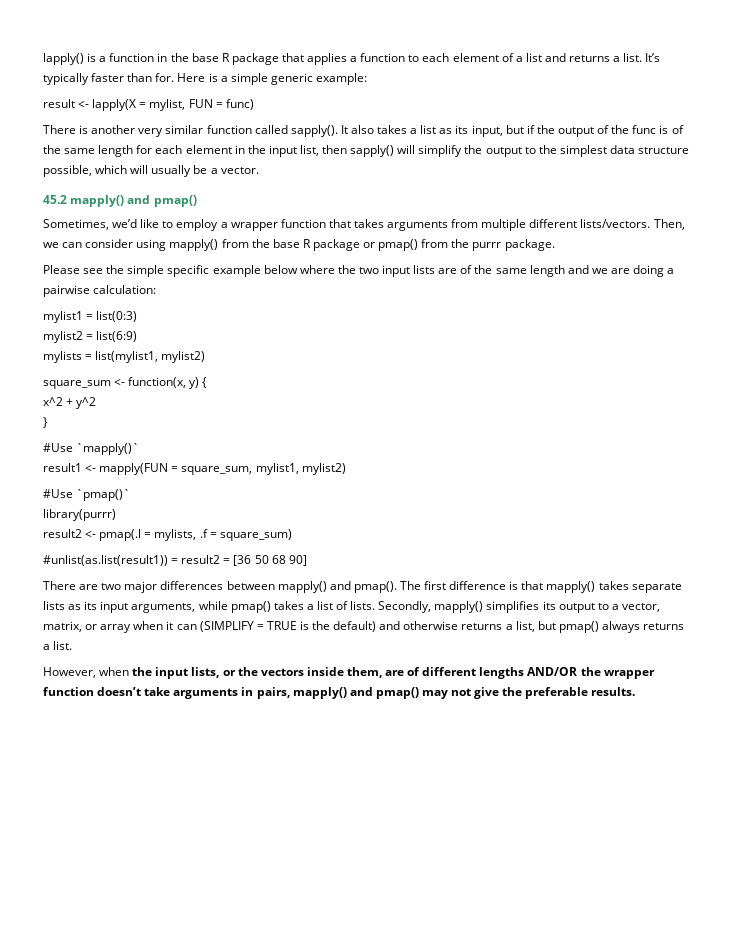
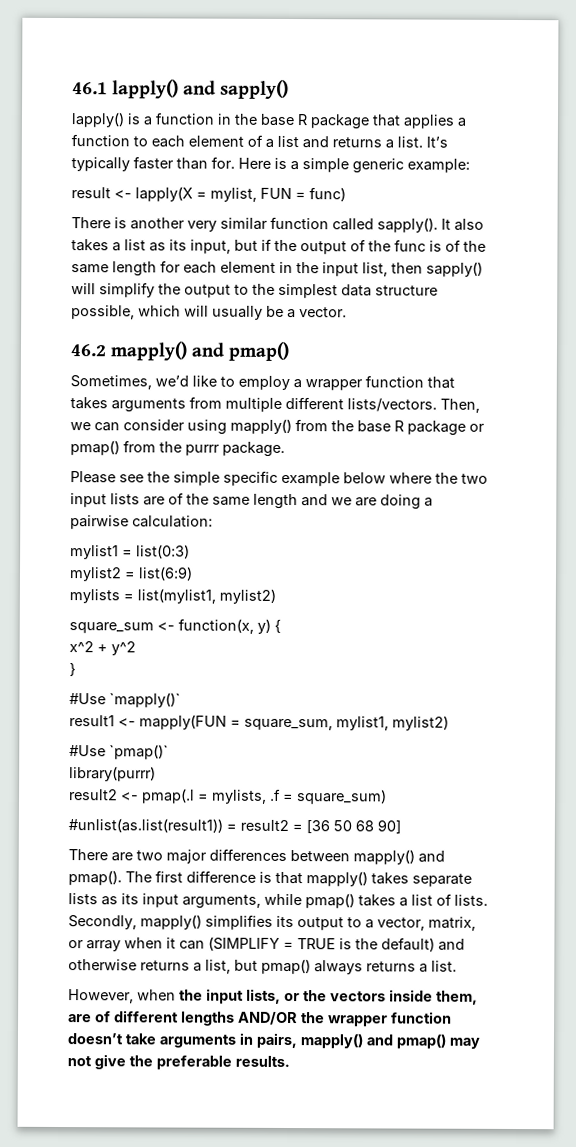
(43, 59) none -> [72,79,290,100] 46.1 lapply() and sapply() //
[43,195,67,204] 45.2 -> [70,344,106,357] 46.2

